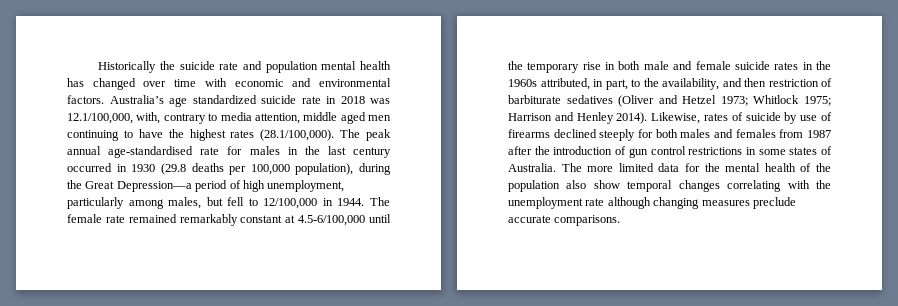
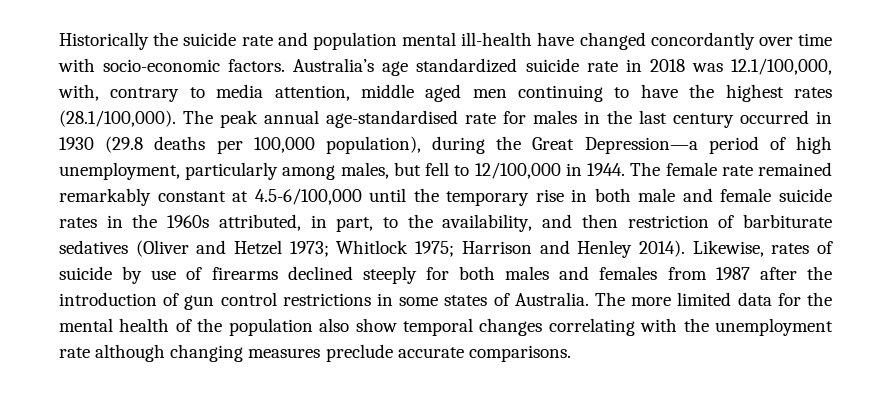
[359,61,391,70] [67,78,392,90] health has changed over time with economic and environmental -> [461,32,832,50] [58,58,221,72] ill-health have changed concordantly over time with socio-economic

